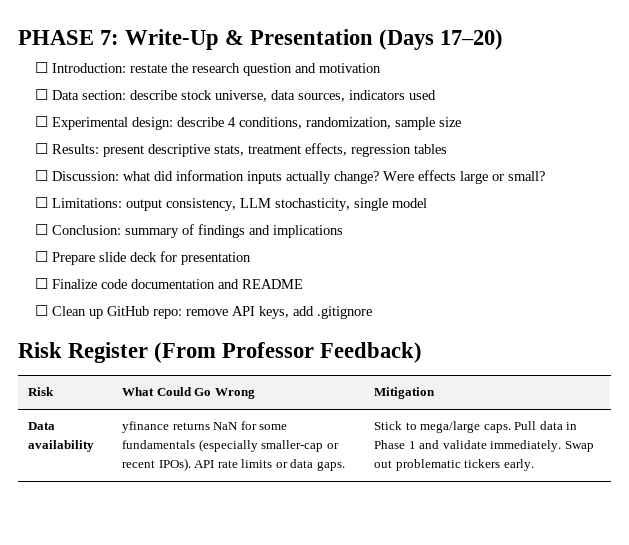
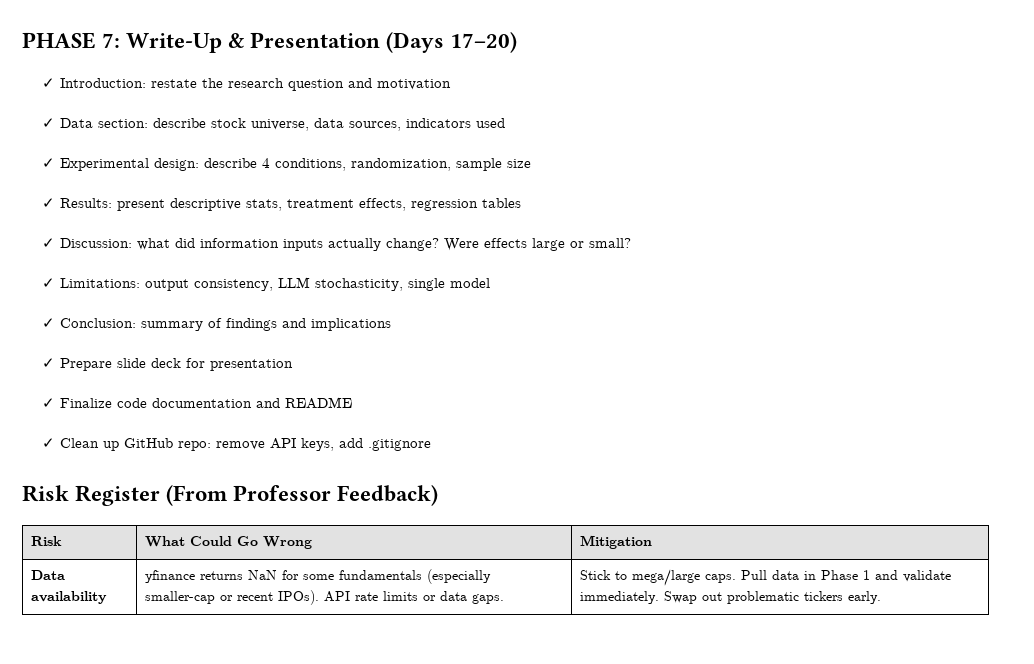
[35,62,49,73] ☐ -> [41,78,55,88] ✓
[35,89,49,100] ☐ -> [41,118,55,128] ✓
[35,116,49,127] ☐ -> [41,158,55,168] ✓
[35,143,49,154] ☐ -> [41,198,55,208] ✓
[35,170,49,181] ☐ -> [41,238,55,248] ✓
[35,197,49,208] ☐ -> [41,278,55,288] ✓
[35,224,49,235] ☐ -> [41,318,55,328] ✓
[35,251,49,262] ☐ -> [41,358,55,368] ✓
[35,278,49,289] ☐ -> [41,398,55,408] ✓
[35,305,49,316] ☐ -> [41,438,55,448] ✓

